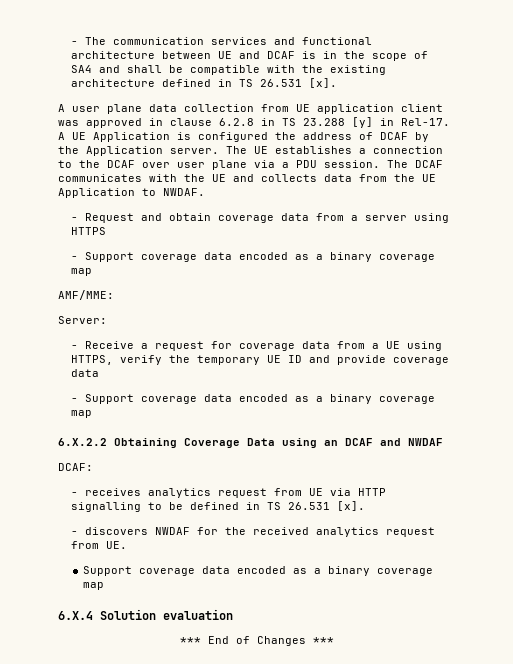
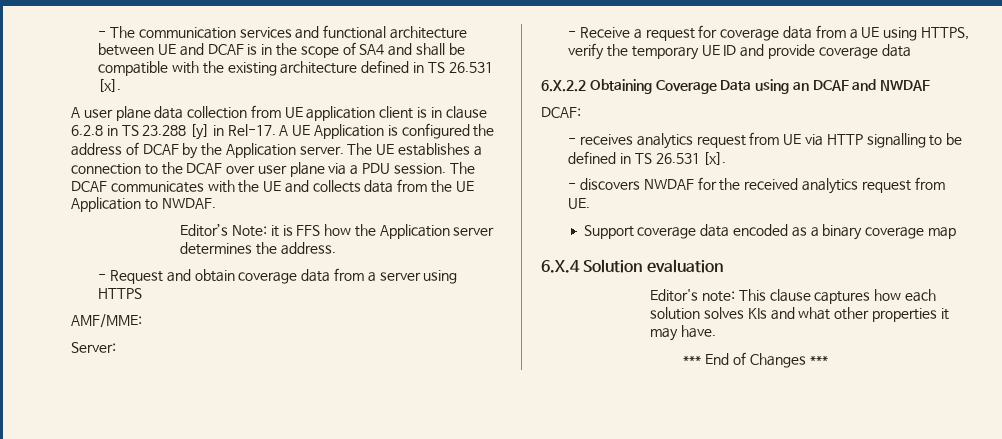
[58,118,142,128] was approved -> [417,107,428,118] is
(205, 192) none -> [180,223,495,239] [180,242,336,255] // Editor’s Note: it is FFS how the Application server determines the address.
[71,252,436,262] [71,268,93,276] // - Support coverage data encoded as a binary coverage map -> (143, 293) none
[71,394,436,404] [71,410,93,418] // - Support coverage data encoded as a binary coverage map -> (911, 50) none
(233, 614) none -> [650,289,936,304] [650,307,949,322] [650,325,716,341] // Editor's note: This clause captures how each solution solves KIs and what other properties it may have.

